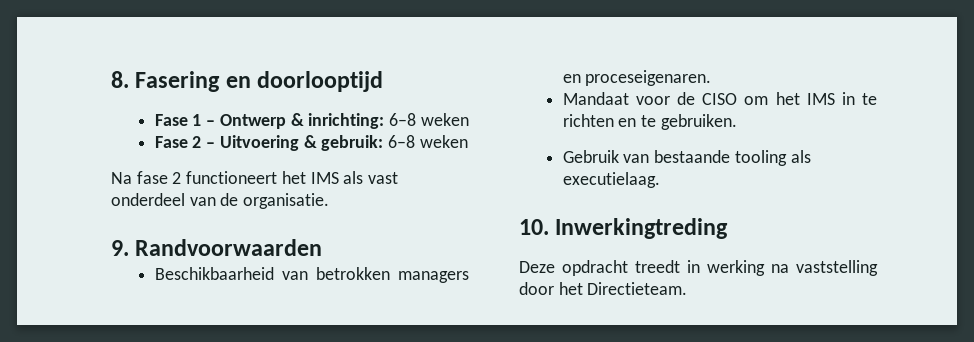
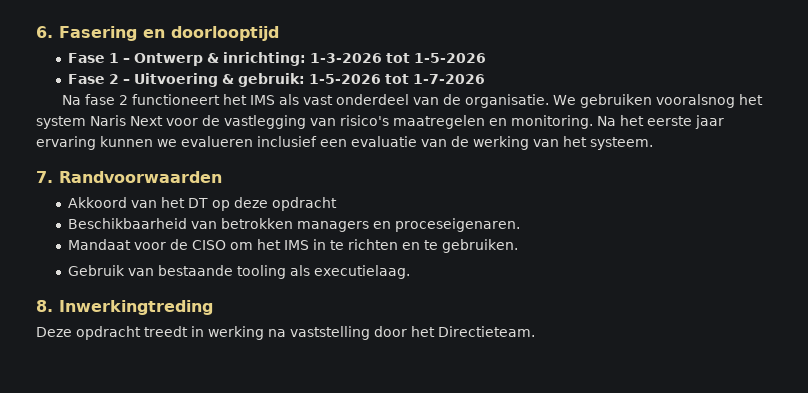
[111,71,129,88] 8. -> [36,26,53,38] 6.
[389,113,469,126] 6–8 weken -> [309,53,486,63] 1-3-2026 tot 1-5-2026
[388,135,468,148] 6–8 weken -> [308,74,485,84] 1-5-2026 tot 1-7-2026
[111,239,323,256] // 9. Randvoorwaarden -> [552,94,763,108] [36,115,724,129] [36,136,653,150] [36,171,222,183] [67,197,337,211] We gebruiken vooralsnog het system Naris Next voor de vastlegging van risico's maatregelen en monitoring. Na het eerste jaar ervaring kunnen we evalueren inclusief een evaluatie van de werking van het systeem. // 7. Randvoorwaarden // Akkoord van het DT op deze opdracht
[519,219,549,235] 10. -> [36,300,53,312] 8.

